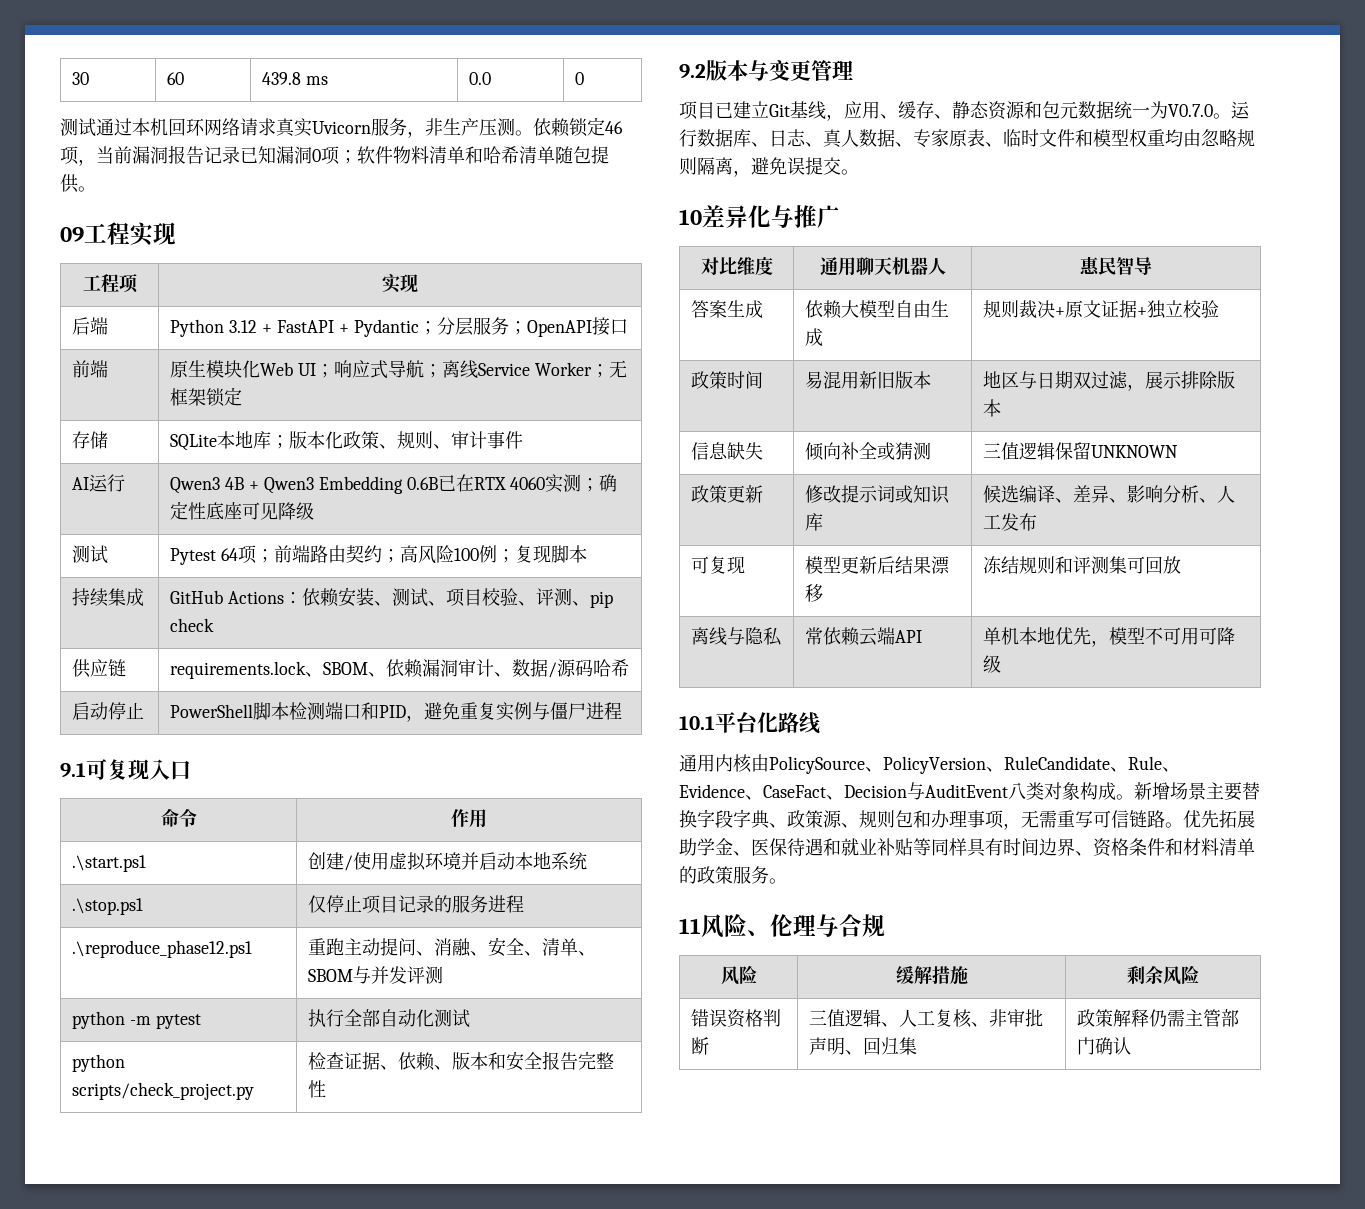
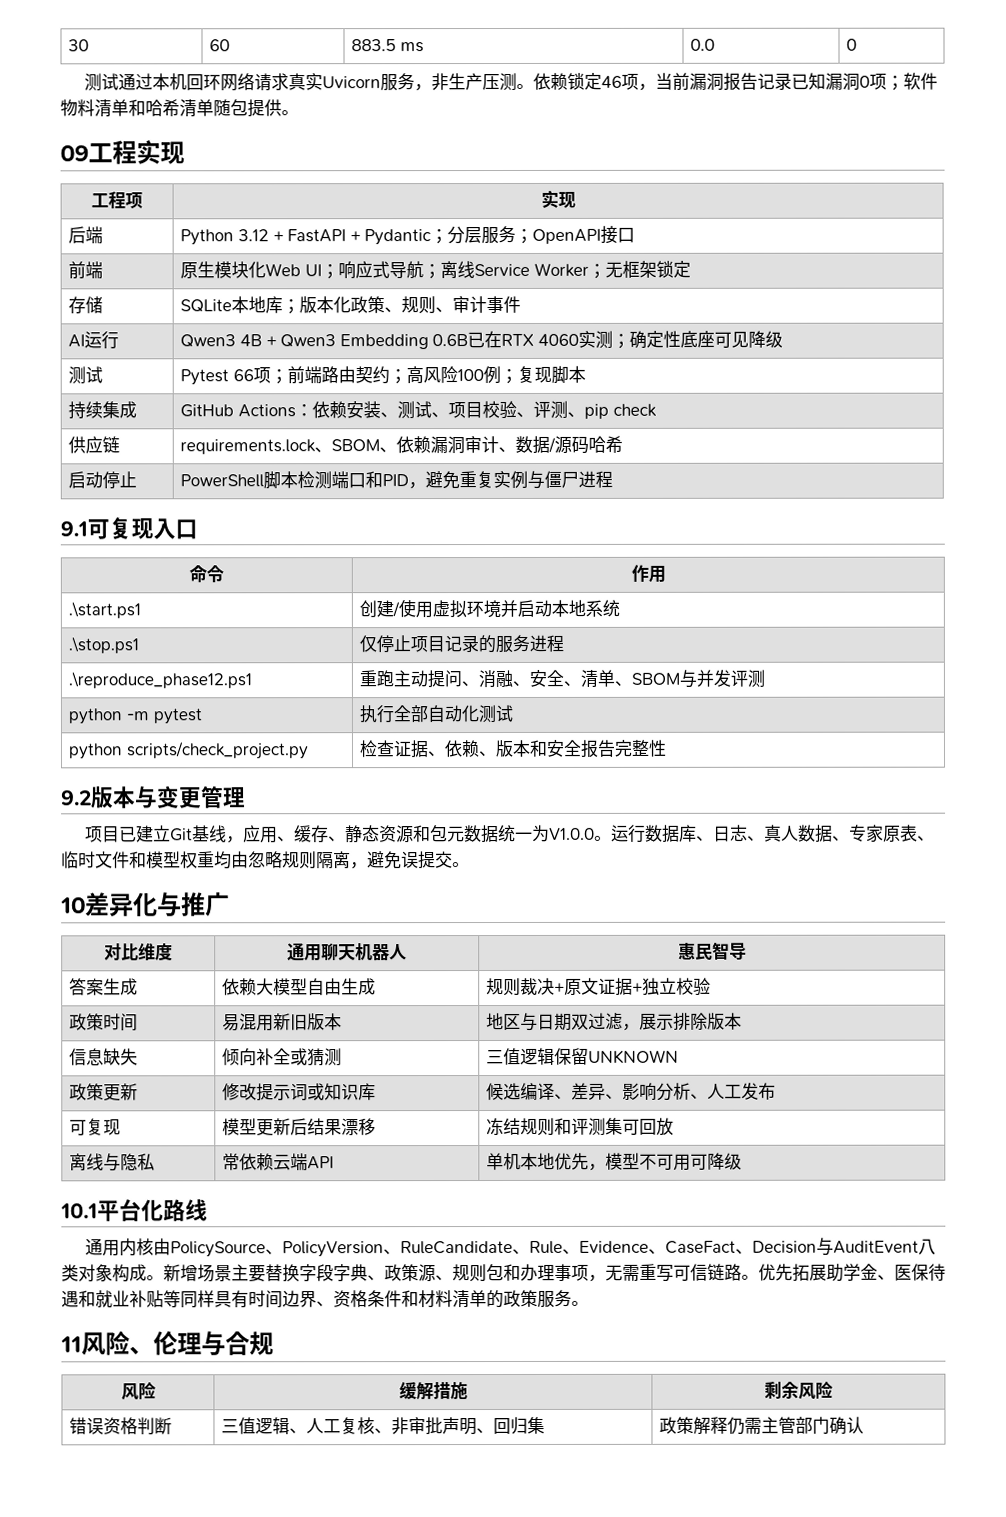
[262,72,302,85] 439.8 -> [351,39,397,52] 883.5
[221,548,239,561] 64 -> [233,369,255,382] 66
[1168,104,1213,117] V0.7.0 -> [549,827,596,840] V1.0.0

